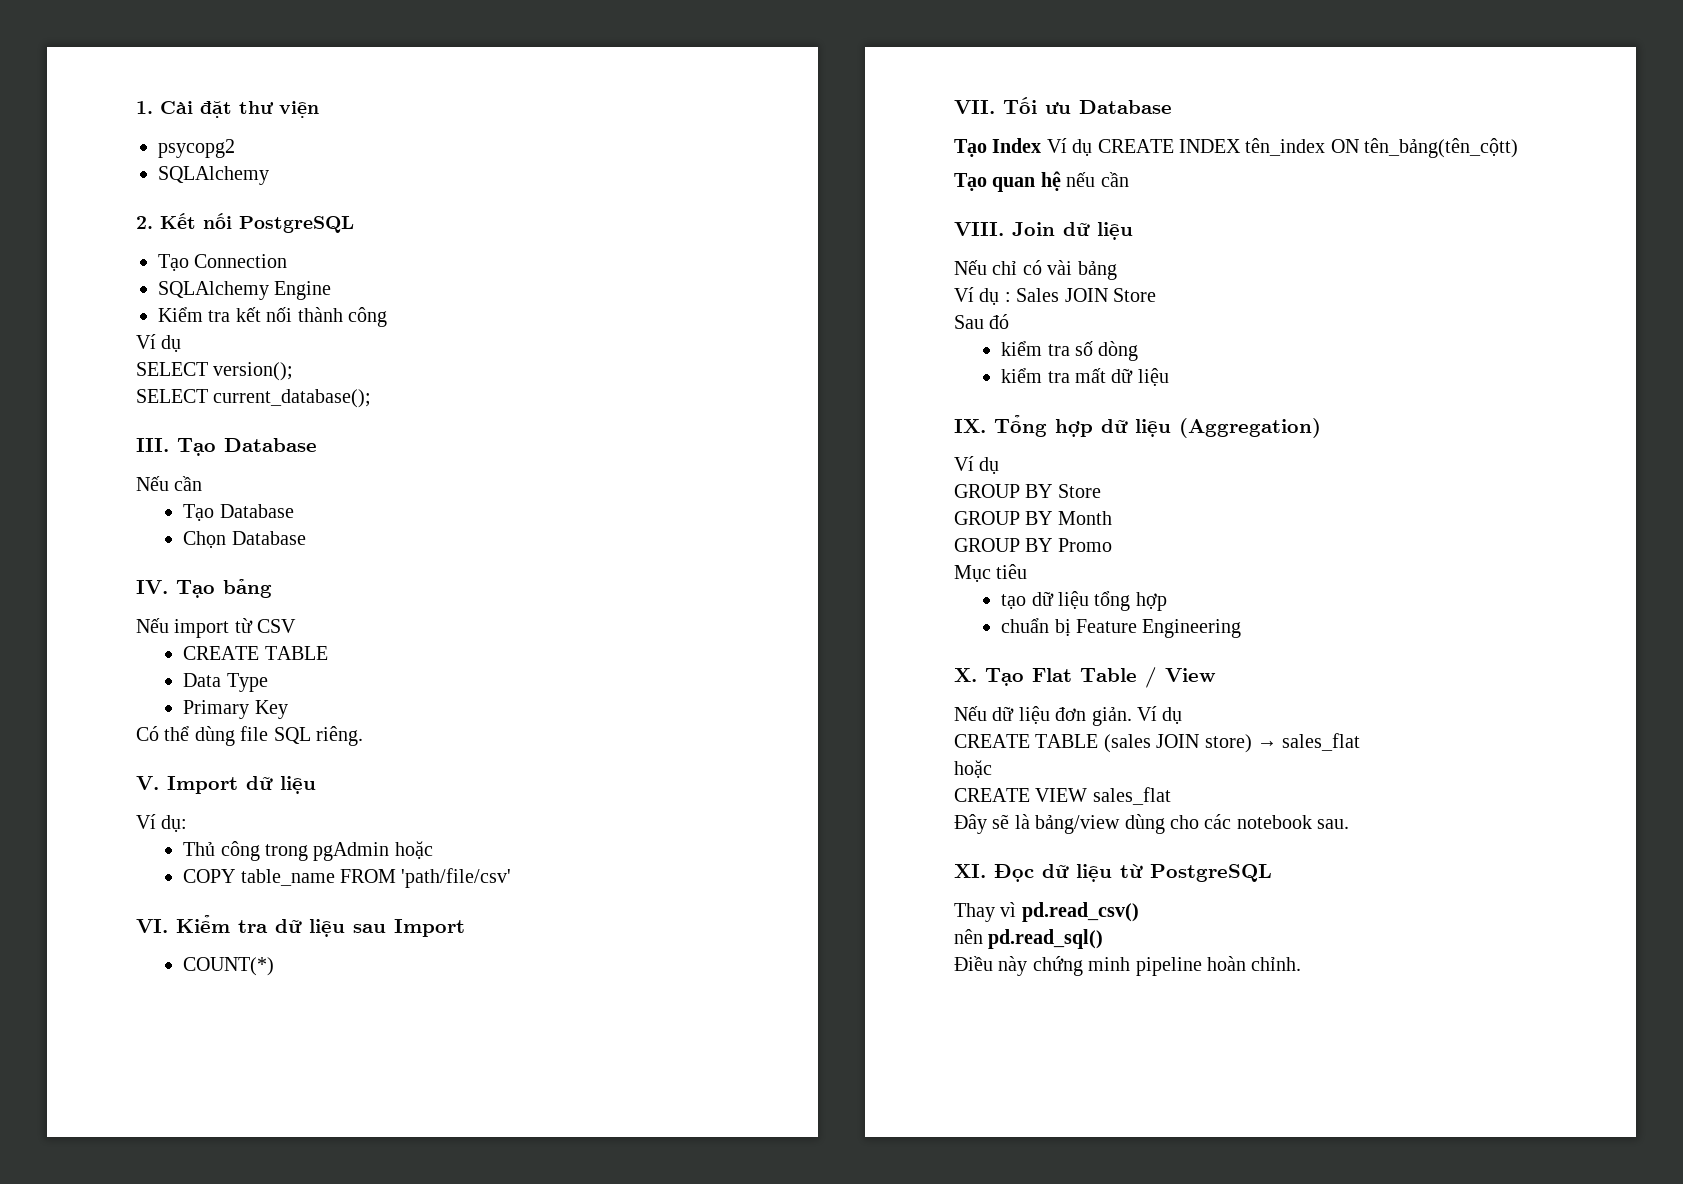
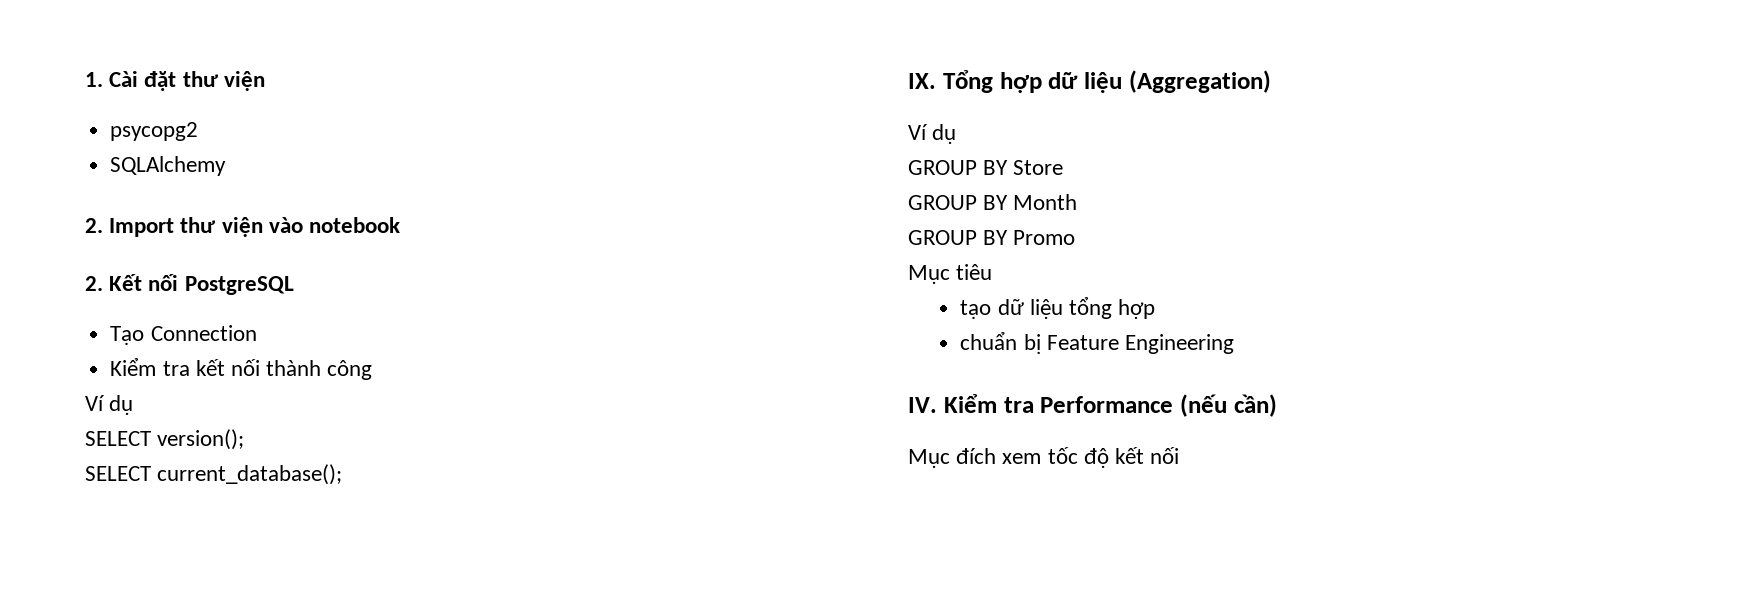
(269, 175) none -> [85,217,401,237] // 2. Import thư viện vào notebook
[158,281,332,300] // SQLAlchemy Engine -> (257, 333) none
[136,438,317,456] [136,476,203,491] [183,504,294,521] [183,531,306,548] [136,579,272,598] [136,618,297,638] [183,646,328,660] [183,673,268,692] [183,700,288,719] [136,726,363,746] [136,776,316,794] [136,814,188,832] [183,841,433,861] [183,868,512,888] [136,915,465,937] [183,957,275,976] [954,97,1172,114] [954,138,1519,158] [954,171,1129,192] [954,222,1133,240] [954,260,1117,280] [954,287,1156,305] [954,314,1010,329] [1001,341,1139,361] [1001,368,1169,386] // III. Tạo Database // Nếu cần // Tạo Database // Chọn Database // IV. Tạo bảng // Nếu import từ CSV // CREATE TABLE // Data Type // Primary Key // Có thể dùng file SQL riêng. // V. Import dữ liệu // Ví dụ: // Thủ công trong pgAdmin hoặc // COPY table_name FROM 'path/file/csv' // VI. Kiểm tra dữ liệu sau Import // COUNT(*) // VII. Tối ưu Database // Tạo Index Ví dụ CREATE INDEX tên_index ON tên_bảng(tên_cộtt) // Tạo quan hệ nếu cần // VIII. Join dữ liệu // Nếu chỉ có vài bảng // Ví dụ : Sales JOIN Store // Sau đó // kiểm tra số dòng // kiểm tra mất dữ liệu -> (343, 474) none
[954,667,1216,688] [954,706,1183,726] [954,733,1361,753] [954,760,992,778] [954,787,1171,805] [954,814,1350,834] [954,864,1272,882] [954,902,1139,922] [954,929,1104,949] [954,956,1302,976] X. Tạo Flat Table / View // Nếu dữ liệu đơn giản. Ví dụ // CREATE TABLE (sales JOIN store) → sales_flat // hoặc // CREATE VIEW sales_flat // Đây sẽ là bảng/view dùng cho các notebook sau. // XI. Đọc dữ liệu từ PostgreSQL // Thay vì pd.read_csv() // nên pd.read_sql() // Điều này chứng minh pipeline hoàn chỉnh. -> [908,394,1277,417] [908,447,1180,468] IV. Kiểm tra Performance (nếu cần) // Mục đích xem tốc độ kết nối

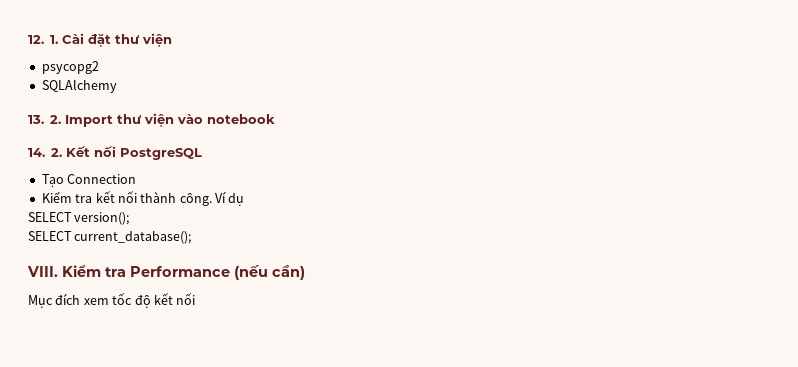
(85, 79) none -> [28,35,44,44] 12.
(227, 166) none -> [28,115,44,124] 13.
(401, 225) none -> [28,148,45,157] 14.
[327,360,373,380] công // -> [179,193,212,206] công.
[908,70,1271,93] [908,124,957,144] [908,160,1064,175] [908,194,1078,210] [908,230,1076,245] [908,264,993,284] [960,297,1156,319] [960,332,1235,354] [908,397,937,413] IX. Tổng hợp dữ liệu (Aggregation) // Ví dụ // GROUP BY Store // GROUP BY Month // GROUP BY Promo // Mục tiêu // tạo dữ liệu tổng hợp // chuẩn bị Feature Engineering // IV. -> [27,266,58,277] VIII.

